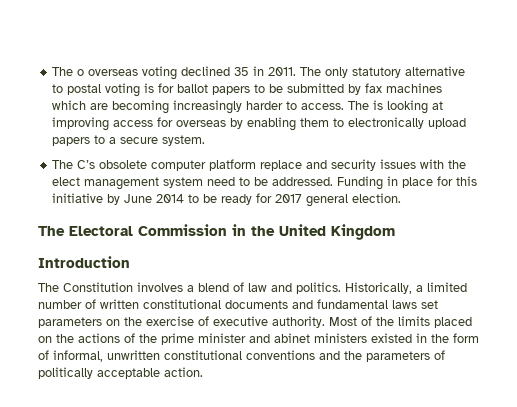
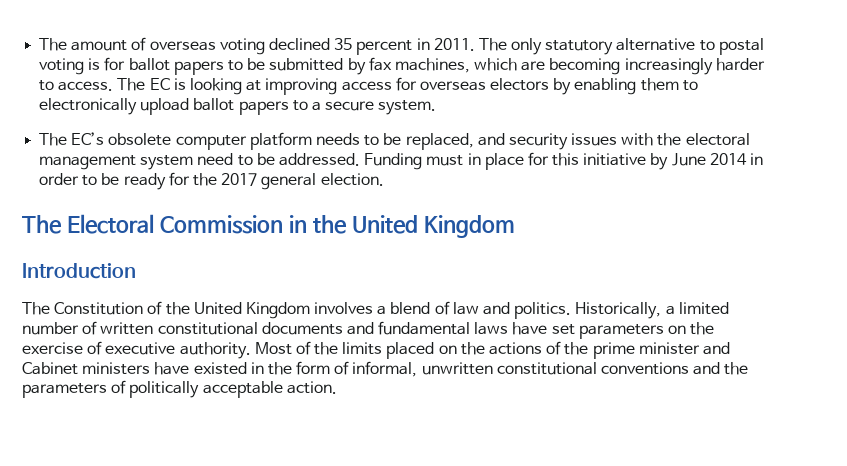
[52,67,85,76] The o -> [39,37,147,51] The amount of
(250, 71) none -> [356,40,413,55] percent
[386,83,443,93] machines -> [394,58,470,73] machines,
(370, 105) none -> [149,78,170,90] EC
(227, 123) none -> [490,78,550,91] electors
(467, 123) none -> [193,98,235,111] ballot
[77,160,96,169] C’s -> [71,132,105,145] EC’s
[260,160,303,171] replace -> [315,133,474,150] needs to be replaced,
[52,177,81,186] elect -> [685,133,750,146] electoral
(384, 183) none -> [426,155,464,166] must
(185, 198) none -> [750,153,764,165] [39,173,80,185] in order
(273, 198) none -> [192,173,217,186] the
(133, 287) none -> [147,301,310,319] of the United Kingdom
(417, 304) none -> [512,322,548,335] have
[274,333,367,343] abinet ministers -> [22,362,190,375] Cabinet ministers have

